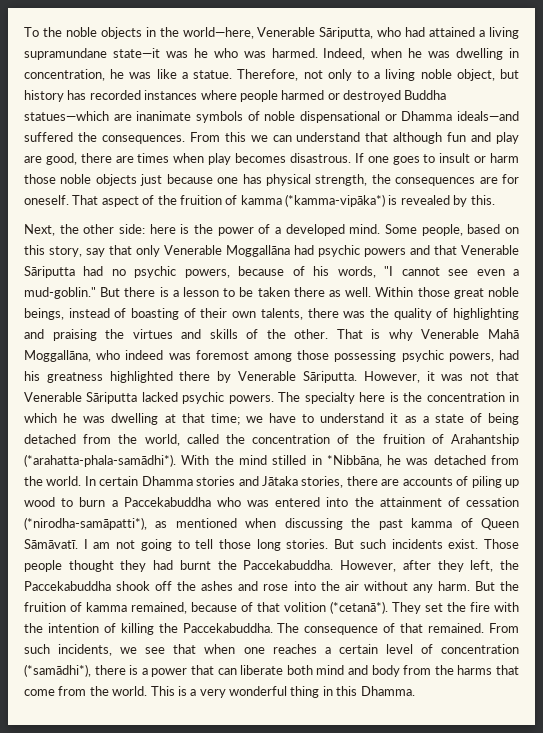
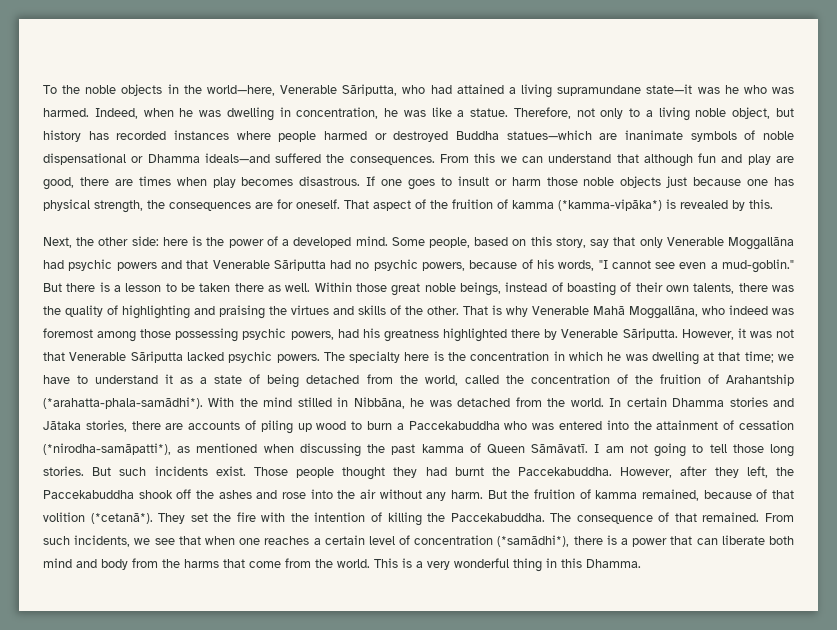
[326,455,382,467] *Nibbāna, -> [353,397,405,409] Nibbāna,

